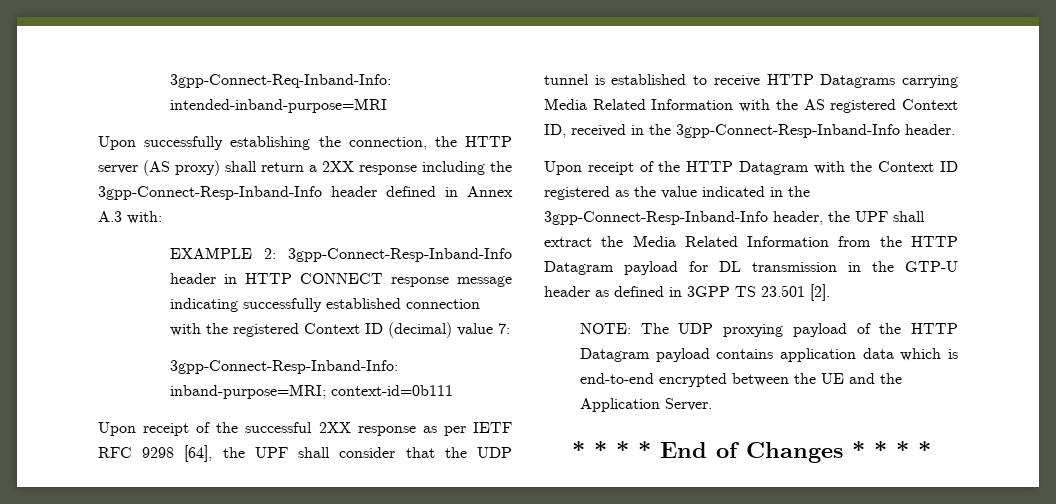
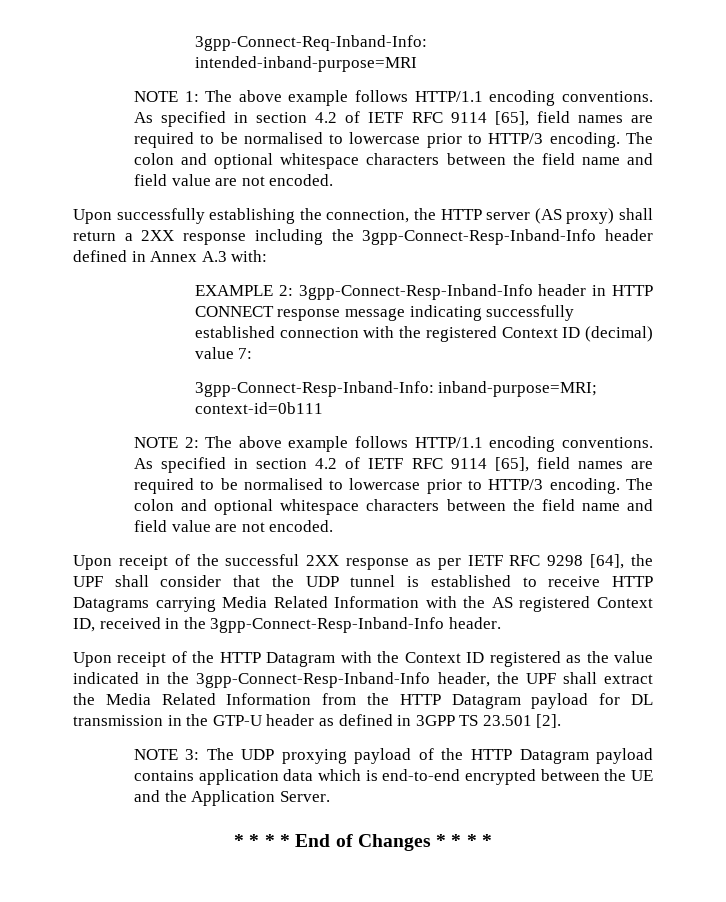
(387, 105) none -> [133,90,653,106] [133,111,653,127] [133,132,653,148] [133,153,653,169] [133,174,334,186] // NOTE 1: The above example follows HTTP/1.1 encoding conventions. As specified in section 4.2 of IETF RFC 9114 [65], field names are required to be normalised to lowercase prior to HTTP/3 encoding. The colon and optional whitespace characters between the field name and field value are not encoded.
(453, 390) none -> [133,436,653,452] [133,457,653,473] [133,478,653,494] [133,499,653,515] [133,520,334,532] // NOTE 2: The above example follows HTTP/1.1 encoding conventions. As specified in section 4.2 of IETF RFC 9114 [65], field names are required to be normalised to lowercase prior to HTTP/3 encoding. The colon and optional whitespace characters between the field name and field value are not encoded.
[579,323,631,334] NOTE: -> [133,749,200,760] NOTE 3:

